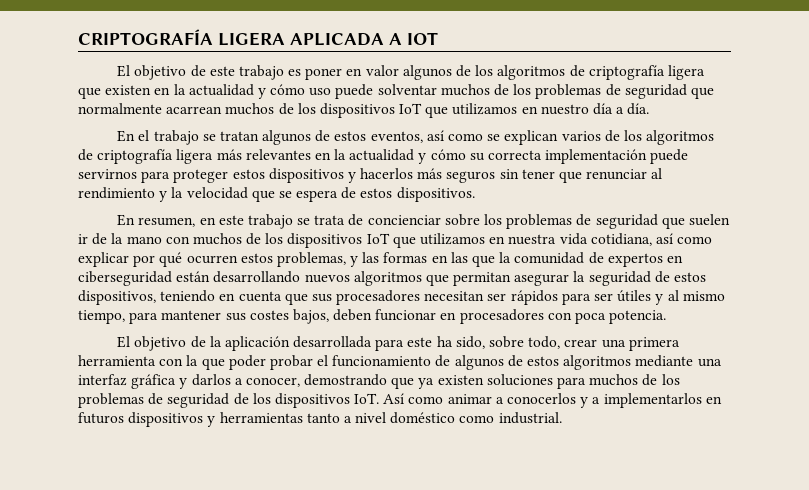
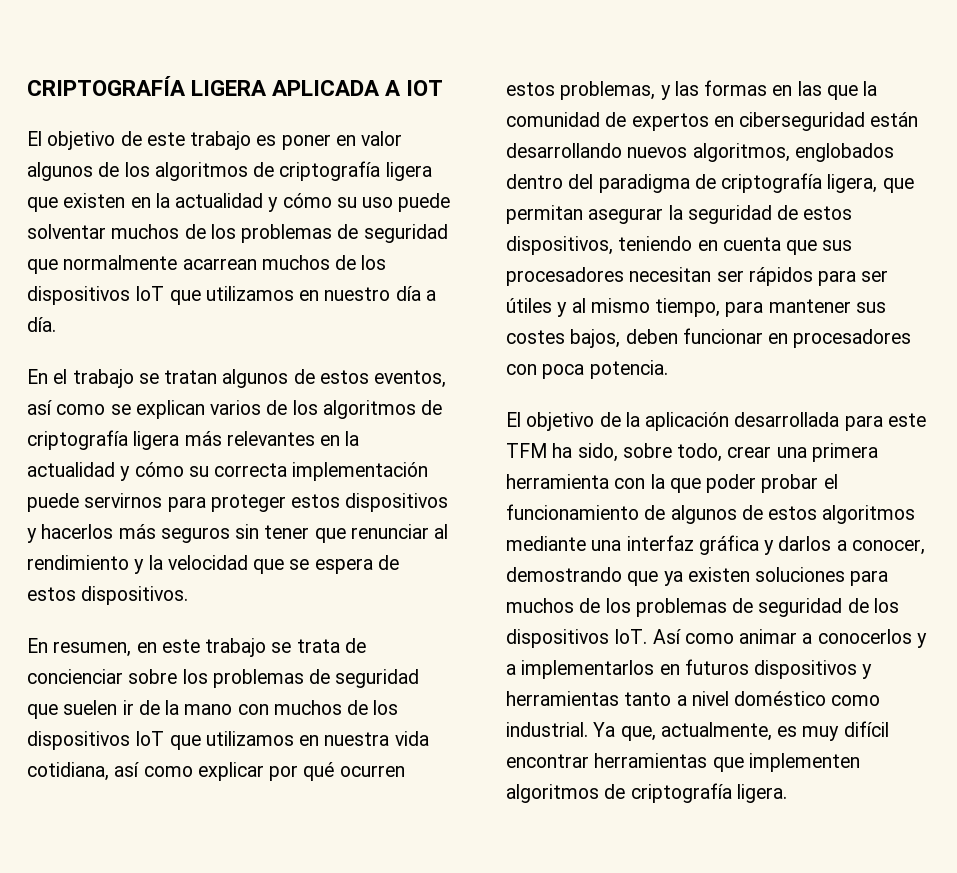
(306, 89) none -> [336,197,357,208] su
[353,271,422,286] algoritmos -> [692,143,894,162] [506,173,878,193] algoritmos, englobados dentro del paradigma de criptografía ligera,
(433, 342) none -> [506,443,547,458] TFM
(562, 418) none -> [593,721,889,741] [506,753,860,772] [506,783,787,803] Ya que, actualmente, es muy difícil encontrar herramientas que implementen algoritmos de criptografía ligera.

